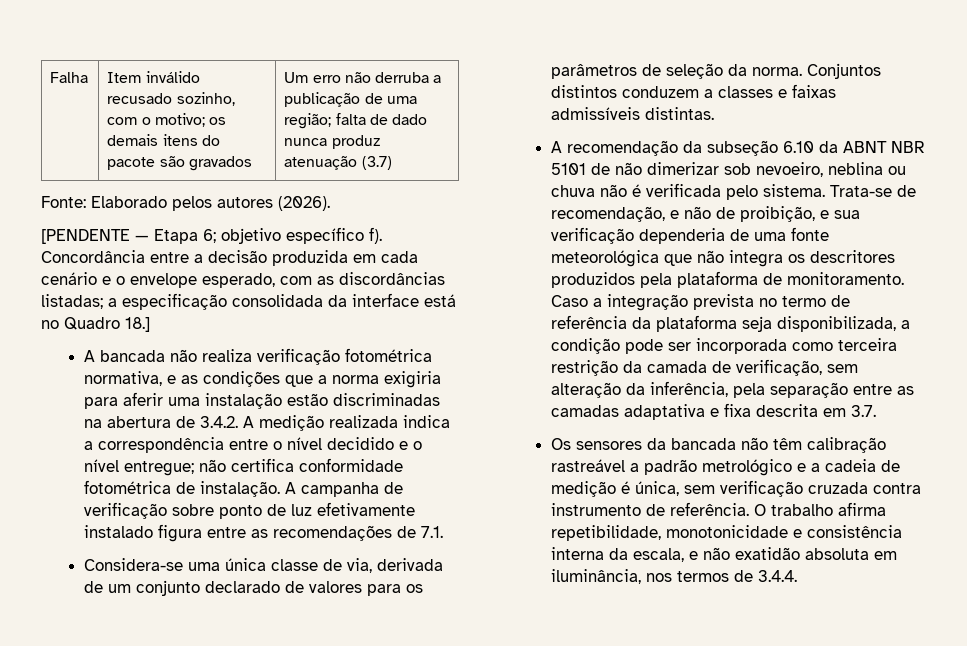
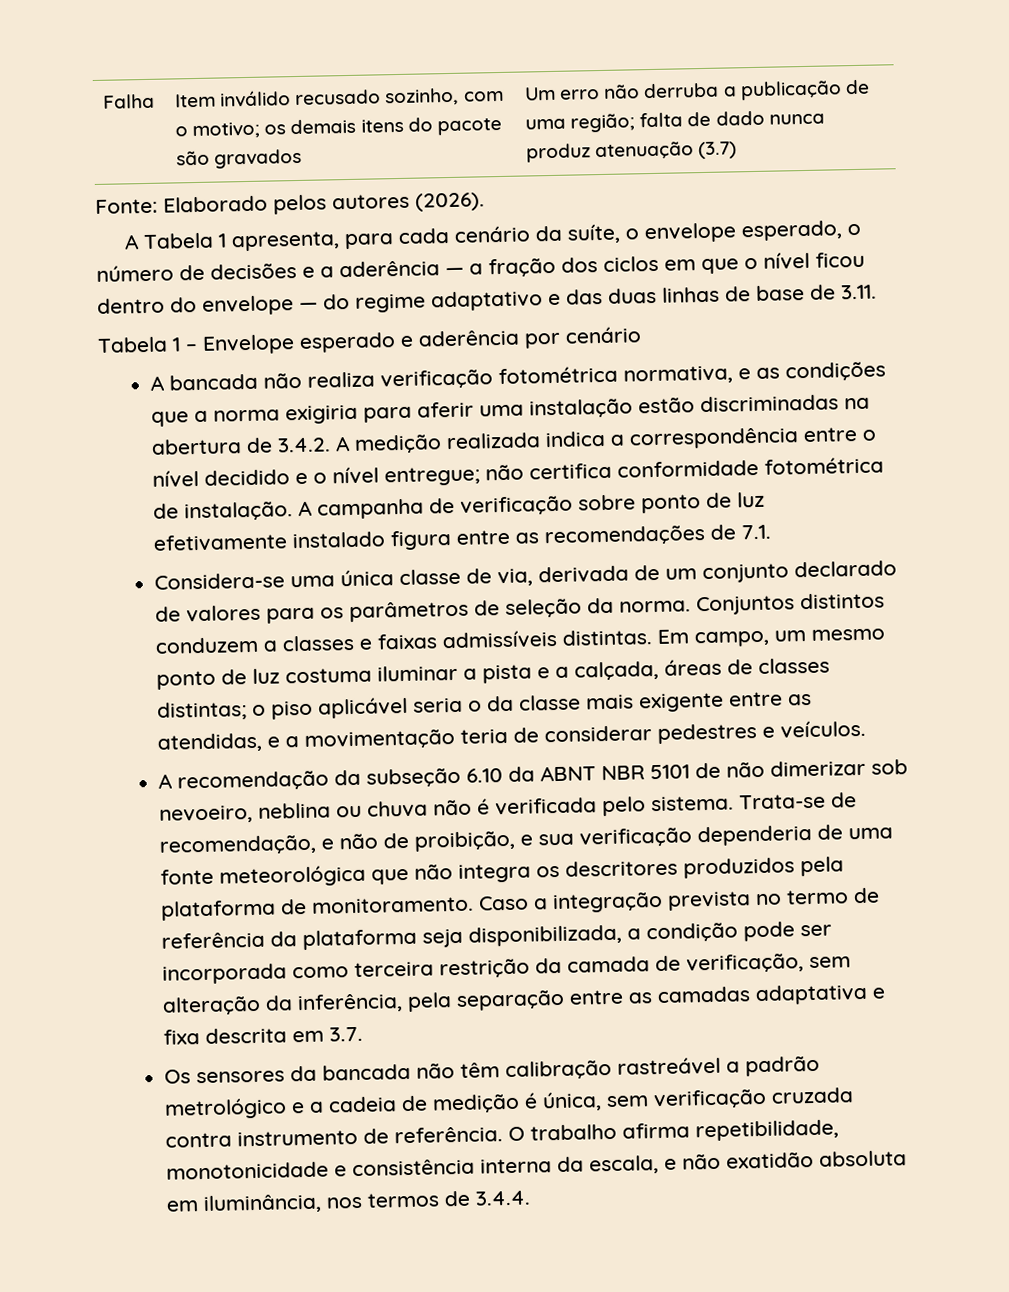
[41,227,382,244] [41,250,418,266] [41,272,445,288] [41,293,456,310] [41,317,150,332] [PENDENTE — Etapa 6; objetivo específico f). Concordância entre a decisão produzida em cada cenário e o envelope esperado, com as discordâncias listadas; a especificação consolidada da interface está no Quadro 18.] -> [124,220,862,252] [96,251,865,282] [97,284,877,316] [97,326,642,355] A Tabela 1 apresenta, para cada cenário da suíte, o envelope esperado, o número de decisões e a aderência — a fração dos ciclos em que o nível ficou dentro do envelope — do regime adaptativo e das duas linhas de base de 3.11. // Tabela 1 – Envelope esperado e aderência por cenário
(715, 113) none -> [656,628,885,648] [155,657,830,690] [156,691,812,721] [156,719,866,753] Em campo, um mesmo ponto de luz costuma iluminar a pista e a calçada, áreas de classes distintas; o piso aplicável seria o da classe mais exigente entre as atendidas, e a movimentação teria de considerar pedestres e veículos.

